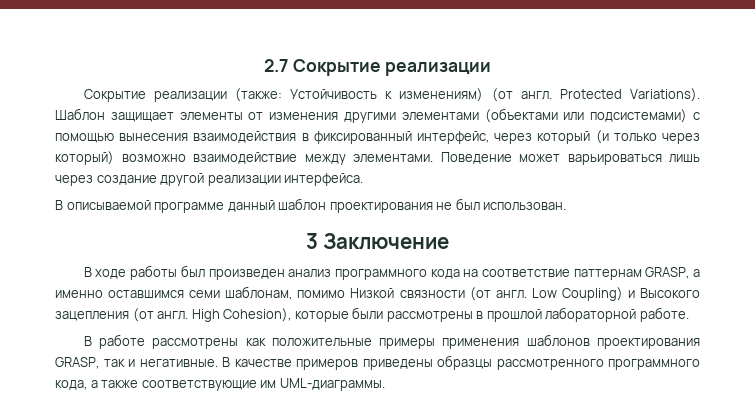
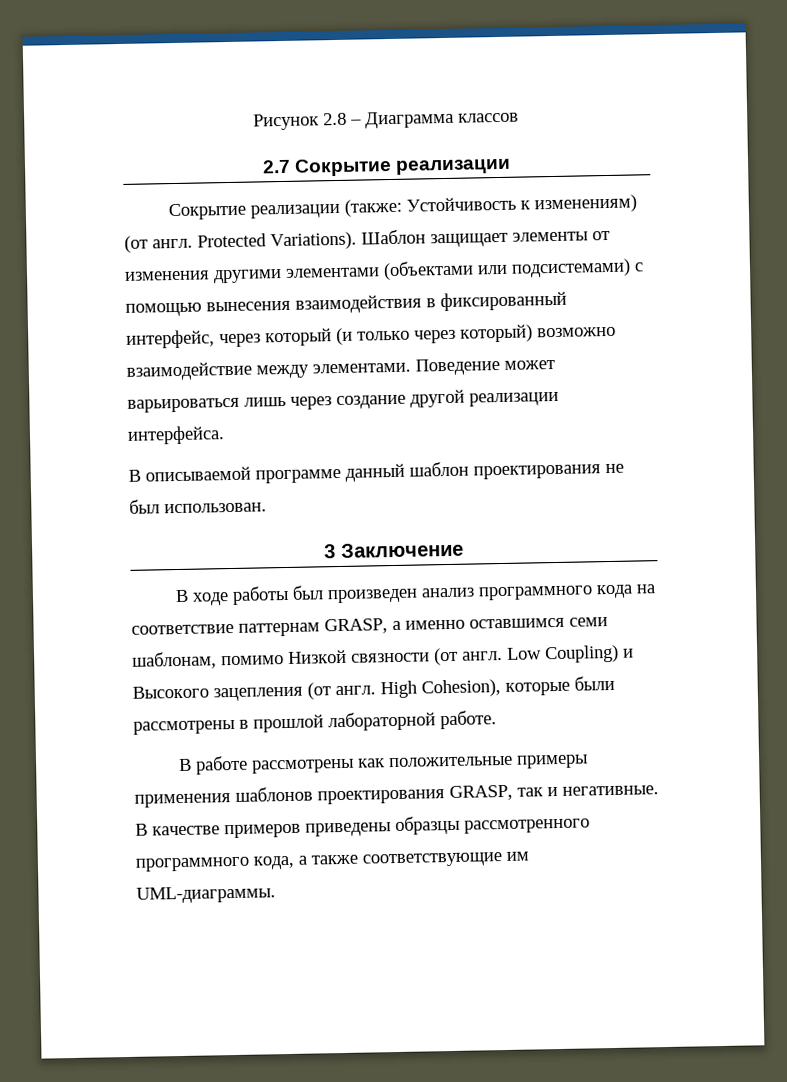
(263, 65) none -> [253,110,519,131] Рисунок 2.8 – Диаграмма классов //

